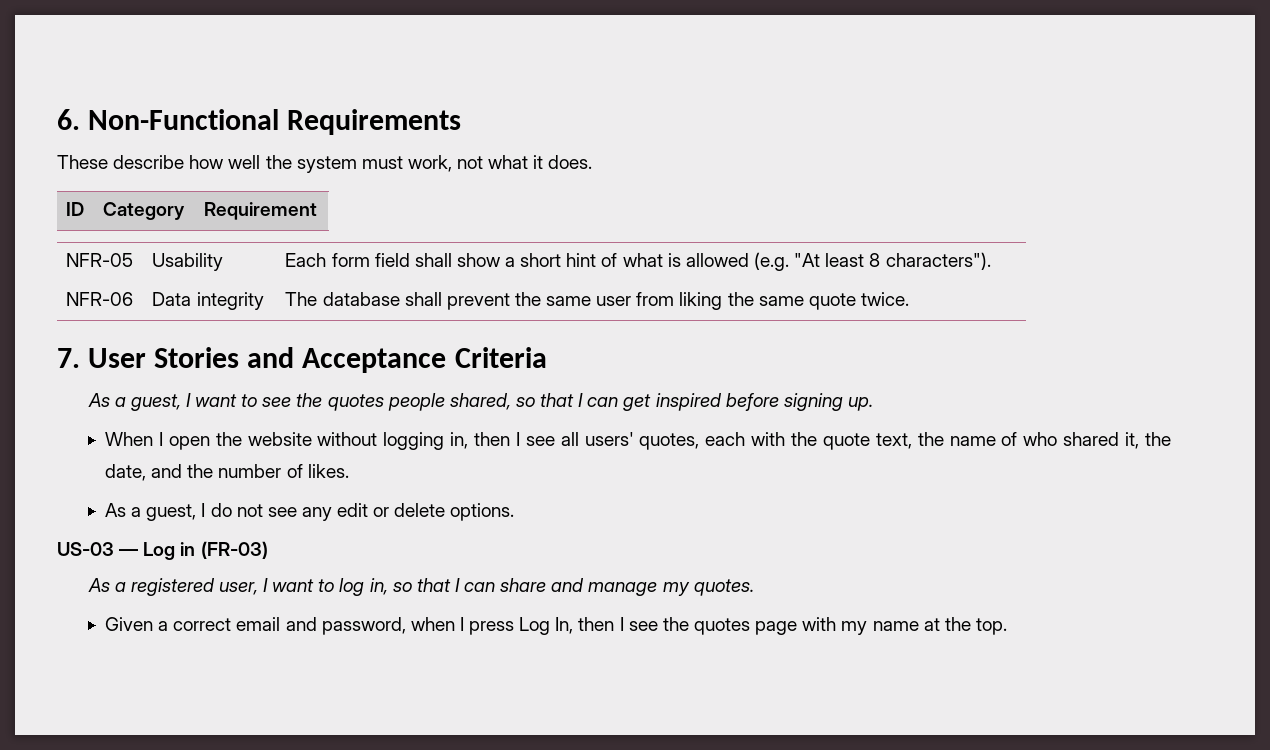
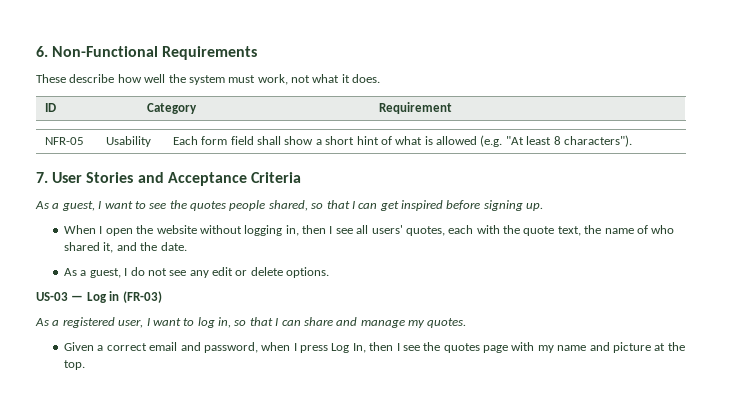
[66,292,134,306] [152,292,264,310] [285,292,910,310] // NFR-06 | Data integrity | The database shall prevent the same user from liking the same quote twice. -> (632, 141) none
[1145,432,1171,446] [105,464,349,481] the date, and the number of likes. -> [116,242,187,251] and the date.
(919, 626) none -> [589,342,651,353] and picture

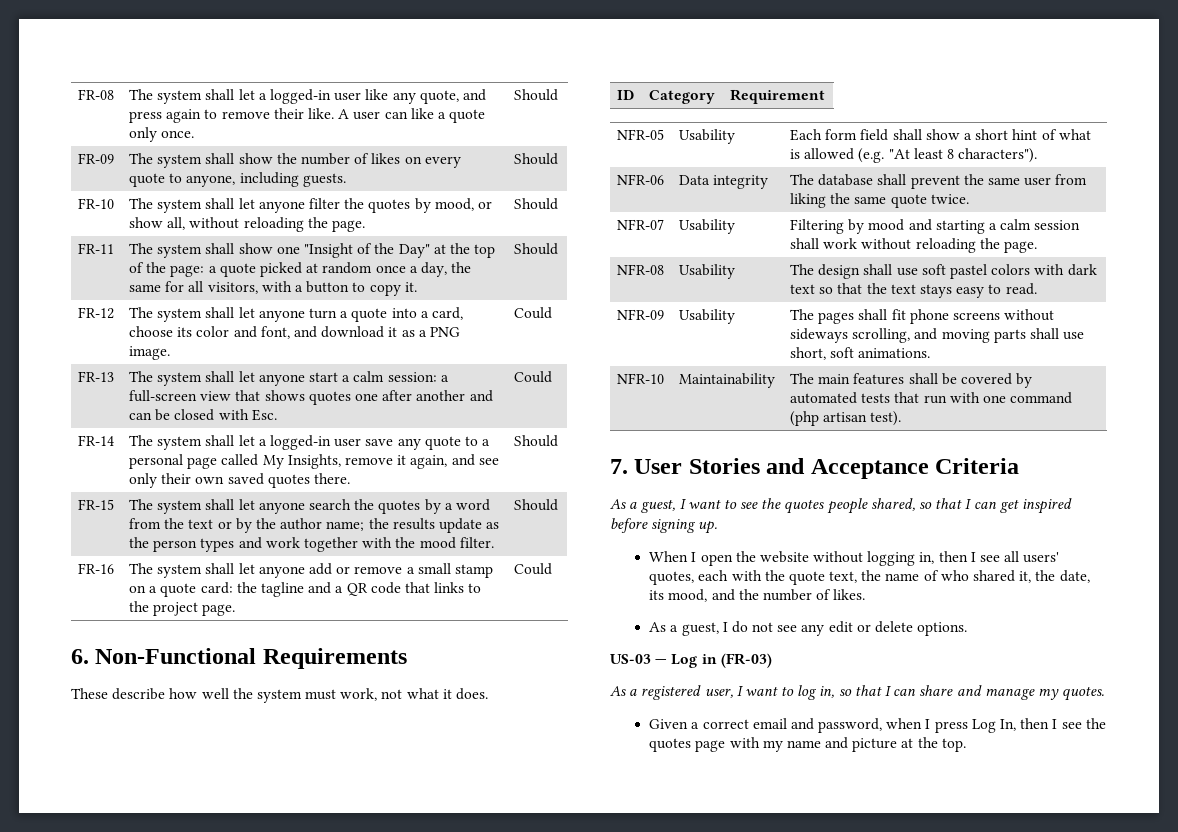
(36, 51) none -> [78,89,115,100] [129,89,486,104] [129,108,486,123] [129,127,195,142] [514,89,559,101] [78,153,115,164] [129,153,461,168] [129,172,346,187] [514,153,559,165] [78,198,115,209] [129,198,492,213] [129,217,366,232] [514,198,559,210] [78,243,115,254] [129,243,496,258] [129,262,472,277] [129,281,417,296] [514,243,559,255] [78,307,115,319] [129,307,463,322] [129,326,460,339] [129,346,171,360] [514,307,553,319] [78,371,115,382] [129,371,449,386] [129,390,493,405] [129,409,277,421] [514,371,553,383] [78,435,115,446] [129,435,491,450] [129,454,499,469] [129,473,351,488] [514,435,559,447] [78,499,115,510] [129,499,490,514] [129,518,500,533] [129,537,494,552] [514,499,559,511] [78,563,115,574] [129,563,493,578] [129,582,482,597] [129,601,236,616] [514,563,553,575] FR-08 | The system shall let a logged-in user like any quote, and press again to remove their like. A user can like a quote only once. | Should // FR-09 | The system shall show the number of likes on every quote to anyone, including guests. | Should // FR-10 | The system shall let anyone filter the quotes by mood, or show all, without reloading the page. | Should // FR-11 | The system shall show one "Insight of the Day" at the top of the page: a quote picked at random once a day, the same for all visitors, with a button to copy it. | Should // FR-12 | The system shall let anyone turn a quote into a card, choose its color and font, and download it as a PNG image. | Could // FR-13 | The system shall let anyone start a calm session: a full-screen view that shows quotes one after another and can be closed with Esc. | Could // FR-14 | The system shall let a logged-in user save any quote to a personal page called My Insights, remove it again, and see only their own saved quotes there. | Should // FR-15 | The system shall let anyone search the quotes by a word from the text or by the author name; the results update as the person types and work together with the mood filter. | Should // FR-16 | The system shall let anyone add or remove a small stamp on a quote card: the tagline and a QR code that links to the project page. | Could //
(632, 141) none -> [617,174,665,185] [679,175,769,189] [790,174,1088,189] [790,193,969,208] [617,219,665,230] [679,219,736,234] [790,219,1081,234] [790,238,1038,253] [617,264,665,275] [679,264,736,279] [790,264,1097,279] [790,283,1037,298] [617,309,665,320] [679,309,736,324] [790,309,1055,324] [790,328,1085,343] [790,347,931,360] [617,373,665,384] [679,373,776,388] [790,373,1033,388] [790,392,1073,404] [790,411,902,426] // NFR-06 | Data integrity | The database shall prevent the same user from liking the same quote twice. // NFR-07 | Usability | Filtering by mood and starting a calm session shall work without reloading the page. // NFR-08 | Usability | The design shall use soft pastel colors with dark text so that the text stays easy to read. // NFR-09 | Usability | The pages shall fit phone screens without sideways scrolling, and moving parts shall use short, soft animations. // NFR-10 | Maintainability | The main features shall be covered by automated tests that run with one command (php artisan test).
[116,242,187,251] and the date. -> [1035,570,1090,583] [649,589,866,602] the date, its mood, and the number of likes.

